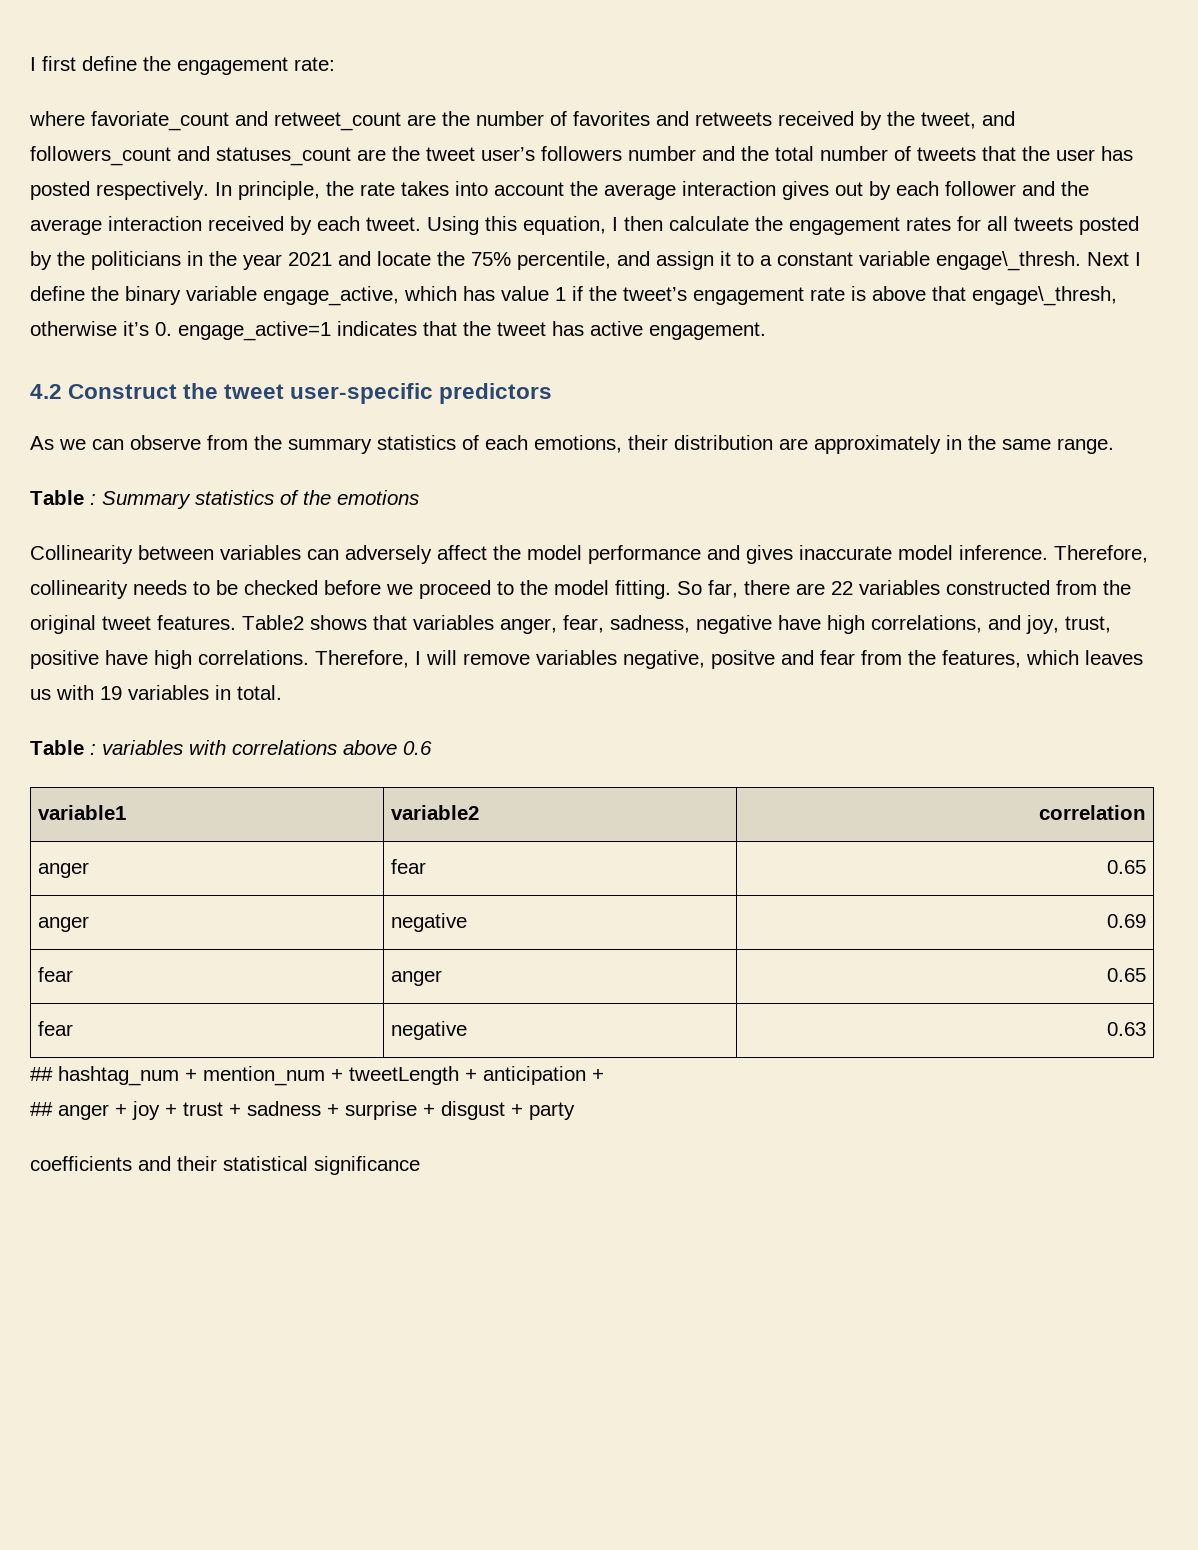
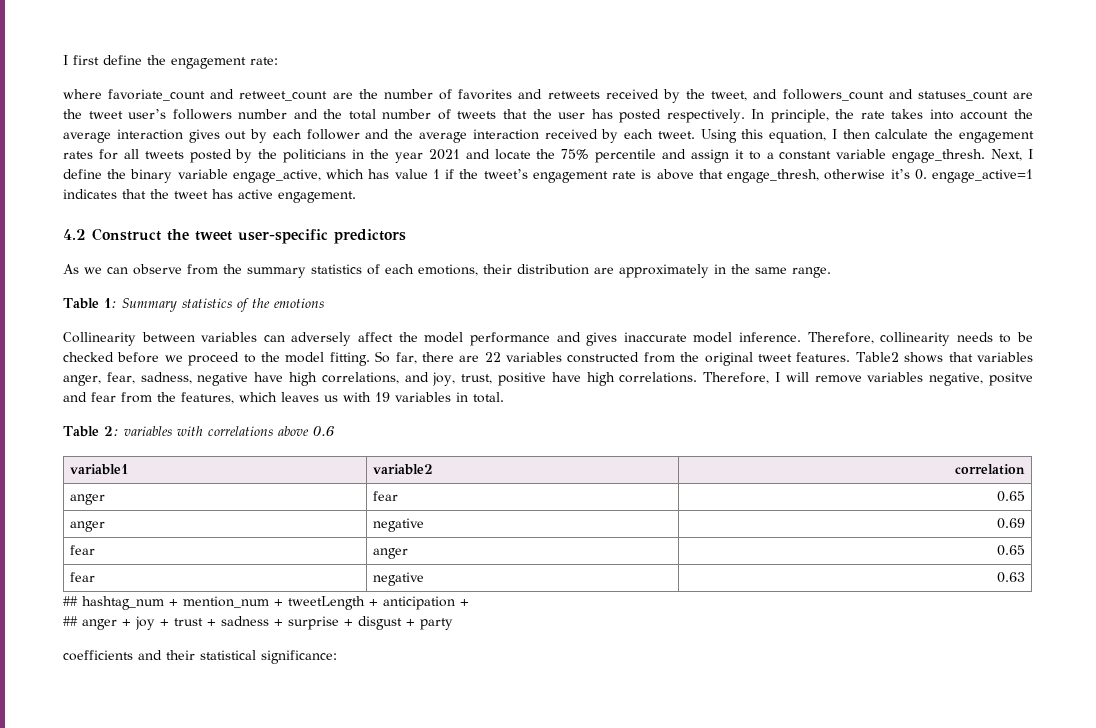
[517,251,611,270] percentile, -> [595,149,657,163] percentile
[936,251,1129,271] engage\_thresh. Next -> [892,149,1023,163] engage_thresh. Next,
[972,286,1117,306] engage\_thresh, -> [727,169,820,183] engage_thresh,
[90,494,96,505] : -> [103,298,117,308] 1:
[90,744,96,755] : -> [103,426,119,436] 2:
[314,1156,420,1175] significance -> [261,650,337,664] significance:

